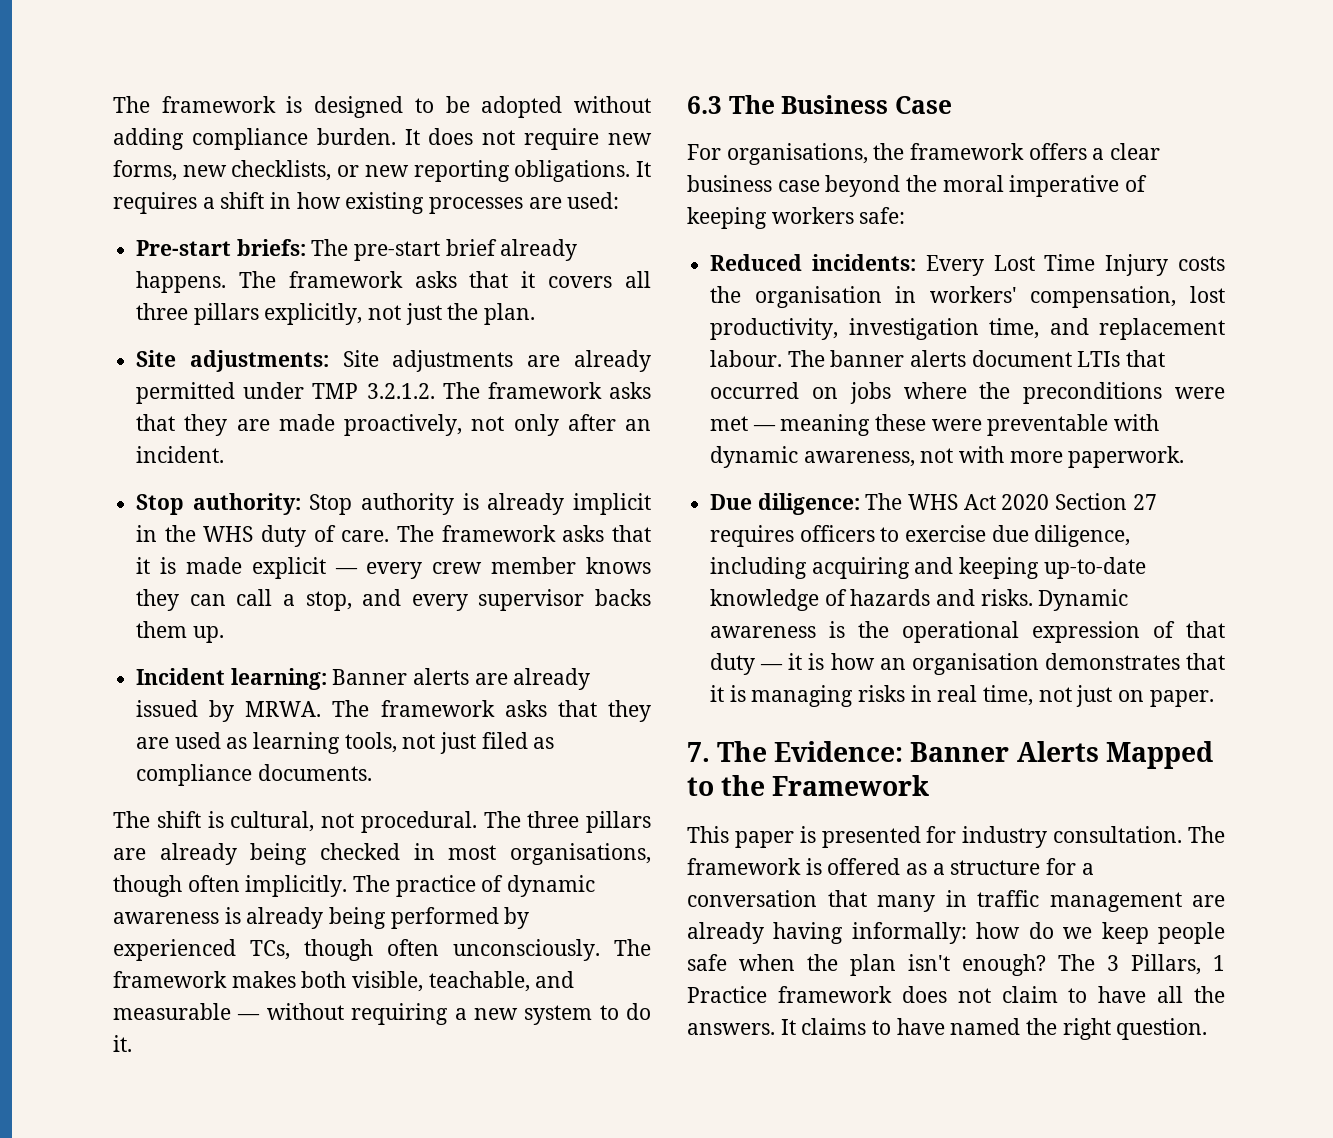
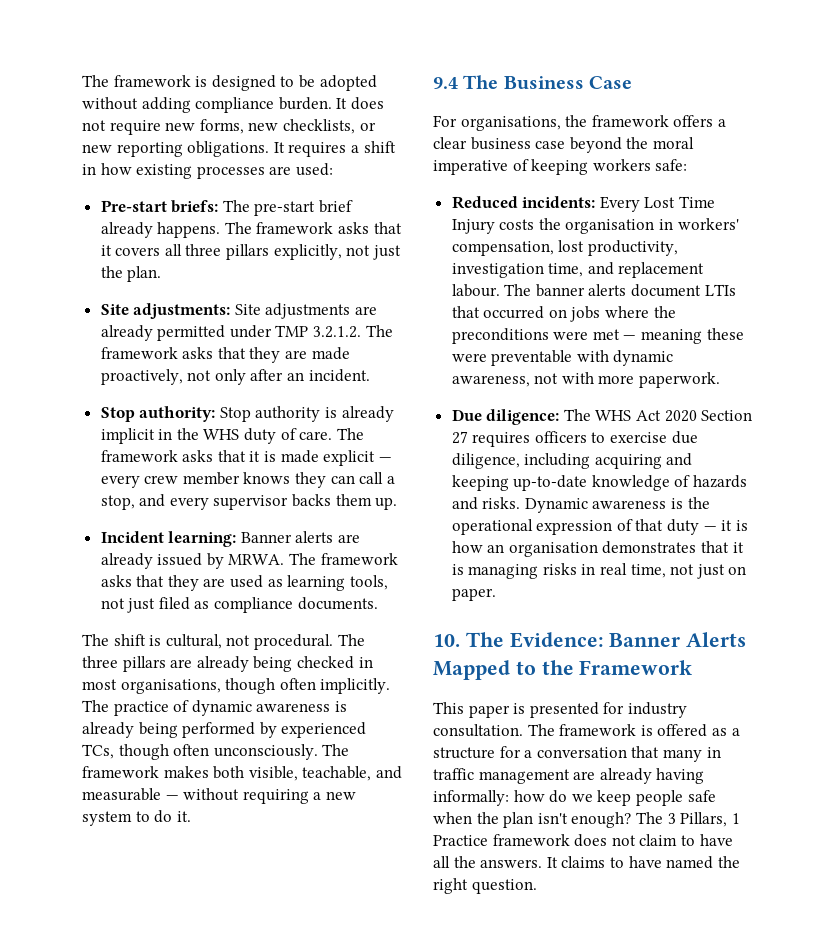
[687,96,722,114] 6.3 -> [433,77,458,89] 9.4
[687,742,710,762] 7. -> [433,634,460,647] 10.

